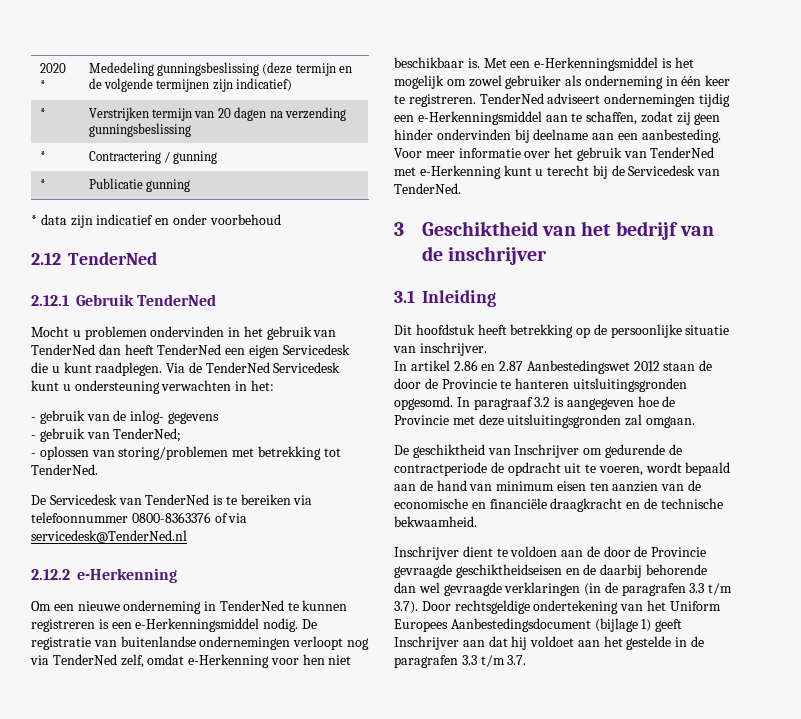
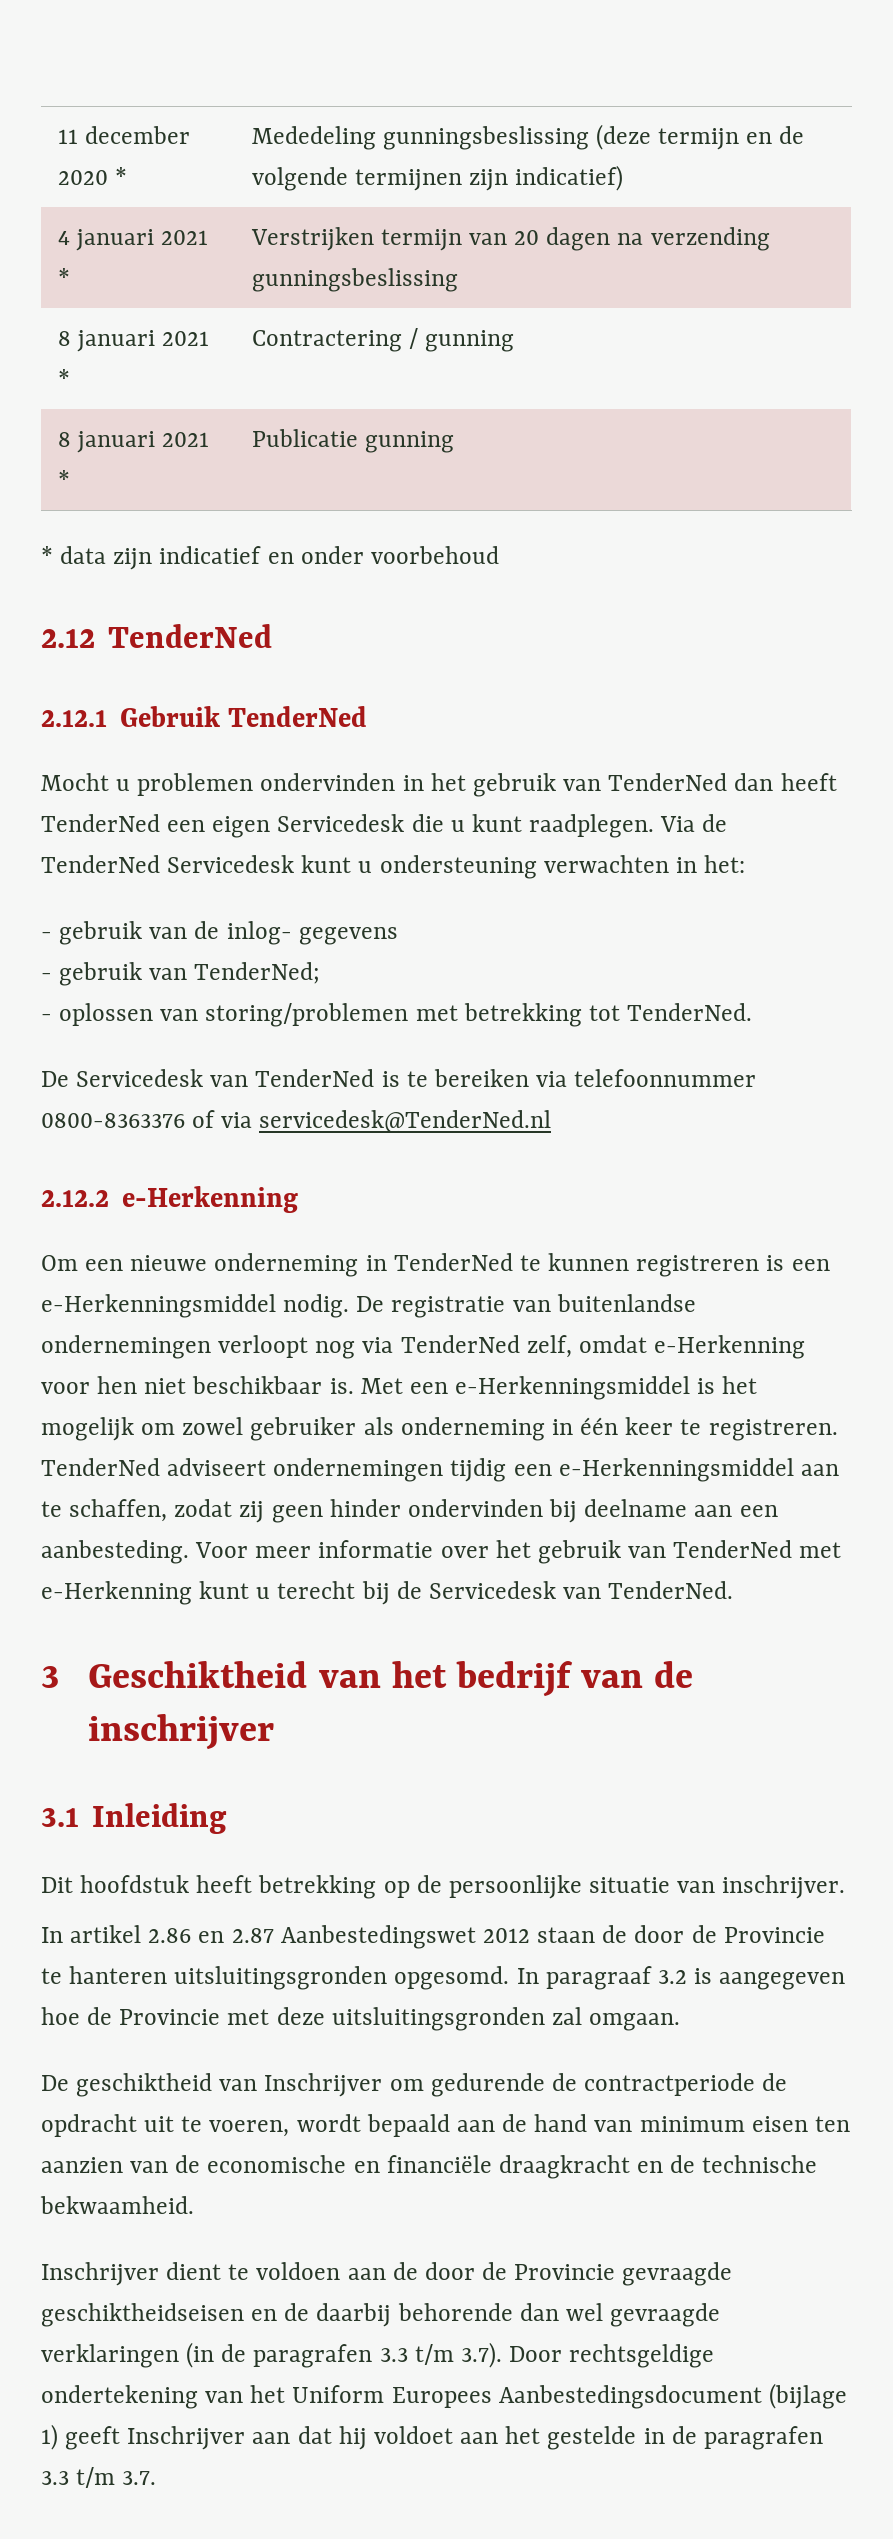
(39, 68) none -> [57,126,190,144] 11 december
(293, 84) none -> [57,229,208,251] 4 januari 2021
(191, 130) none -> [57,330,209,352] 8 januari 2021
(218, 157) none -> [57,431,209,453] 8 januari 2021

